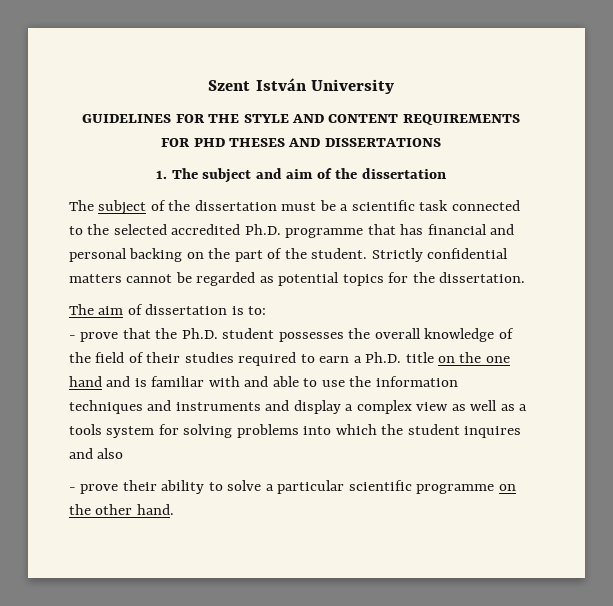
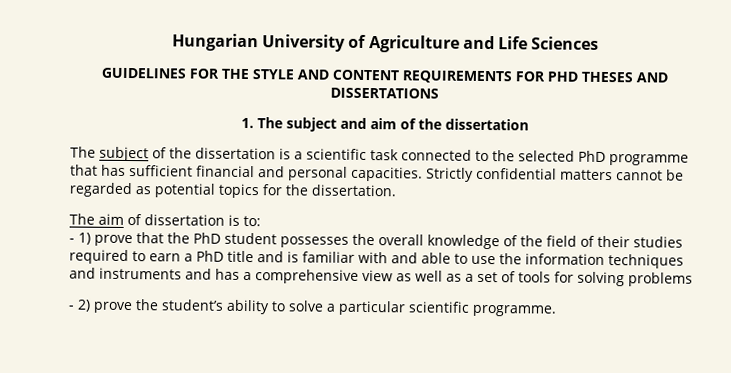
[208,78,307,91] Szent István -> [171,33,259,52] Hungarian
(394, 86) none -> [348,34,600,53] of Agriculture and Life Sciences
[281,200,336,211] must be -> [279,148,291,160] is
[171,224,281,235] accredited Ph.D. -> [578,150,606,163] PhD
(424, 229) none -> [129,165,193,177] sufficient
[129,248,368,262] backing on the part of the student. -> [351,166,423,182] capacities.
(76, 337) none -> [78,232,91,245] 1)
[181,328,218,339] Ph.D. -> [193,232,221,244] PhD
[365,352,510,363] [69,376,102,387] Ph.D. title on the one hand -> [196,250,254,263] PhD title
[293,400,412,414] display a complex -> [215,268,359,284] has a comprehensive
[69,424,155,438] tools system -> [477,271,551,283] set of tools
[303,424,522,438] [69,448,124,459] [69,480,157,494] into which the student inquires and also // - prove their -> [68,299,224,314] // - 2) prove the student’s
[416,484,516,494] [69,504,174,515] programme on the other hand. -> [472,304,557,317] programme.

